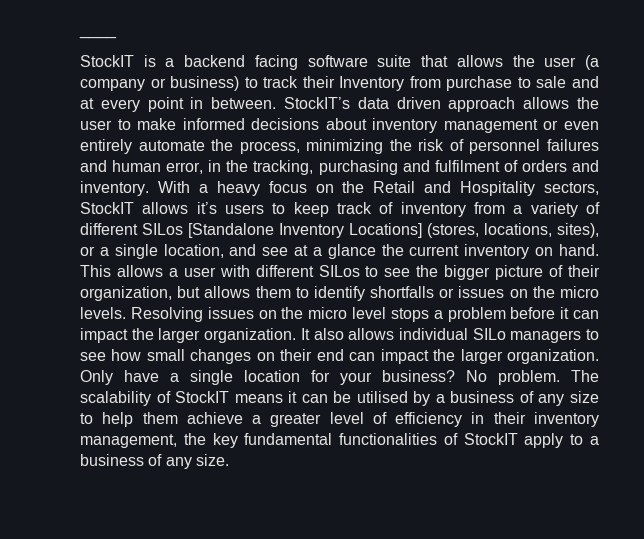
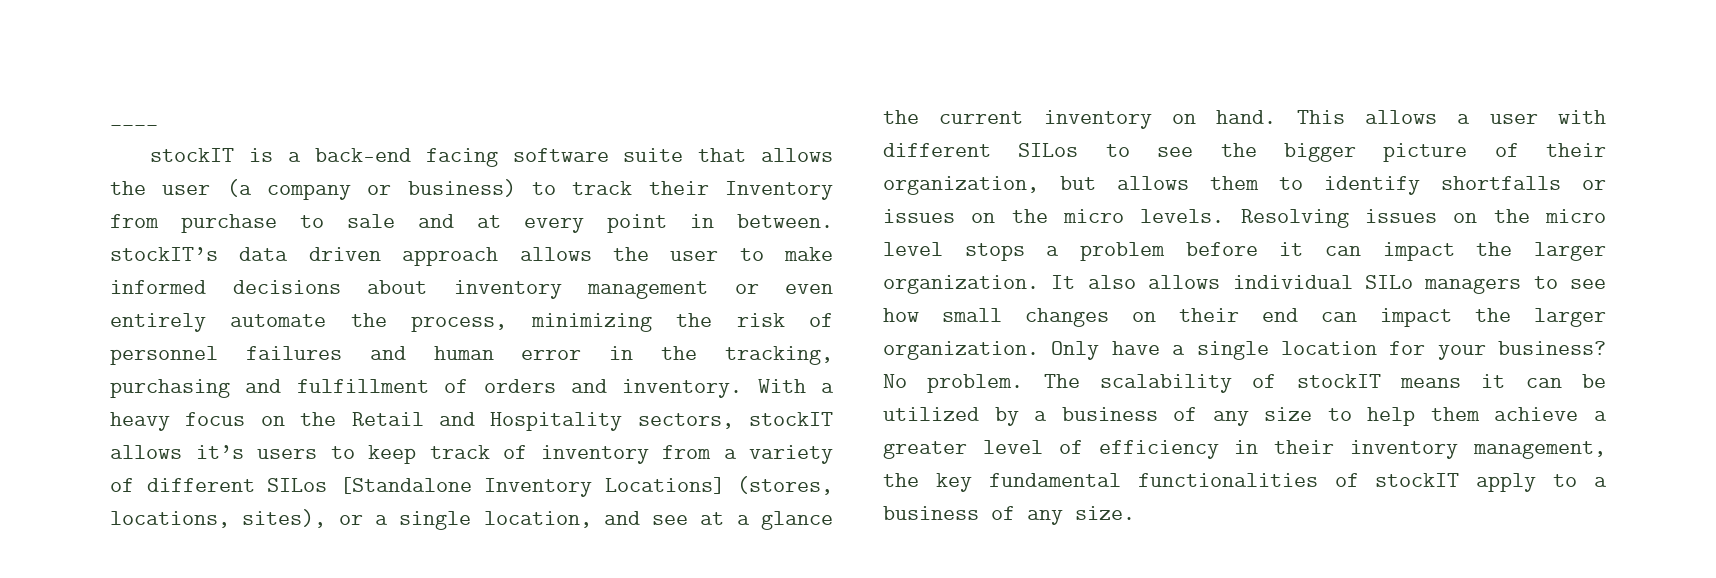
[80,55,134,67] StockIT -> [150,148,235,162] stockIT
[184,55,246,67] backend -> [314,148,411,162] back-end
[284,97,350,109] StockIT’s -> [110,247,218,261] stockIT’s
[166,162,204,174] error, -> [521,350,582,360] error
[434,160,500,172] fulfilment -> [296,379,429,393] fulfillment
[80,202,134,214] StockIT -> [749,412,833,426] stockIT
[175,391,230,403] StockIT -> [1296,374,1381,388] stockIT
[356,391,408,403] utilised -> [883,407,979,421] utilized
[463,433,518,445] StockIT -> [1375,473,1460,487] stockIT

